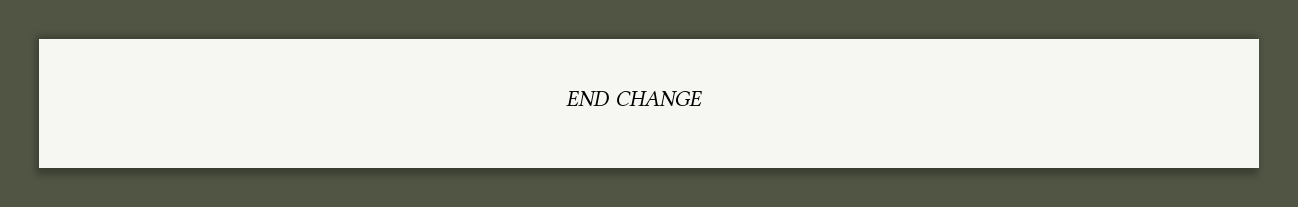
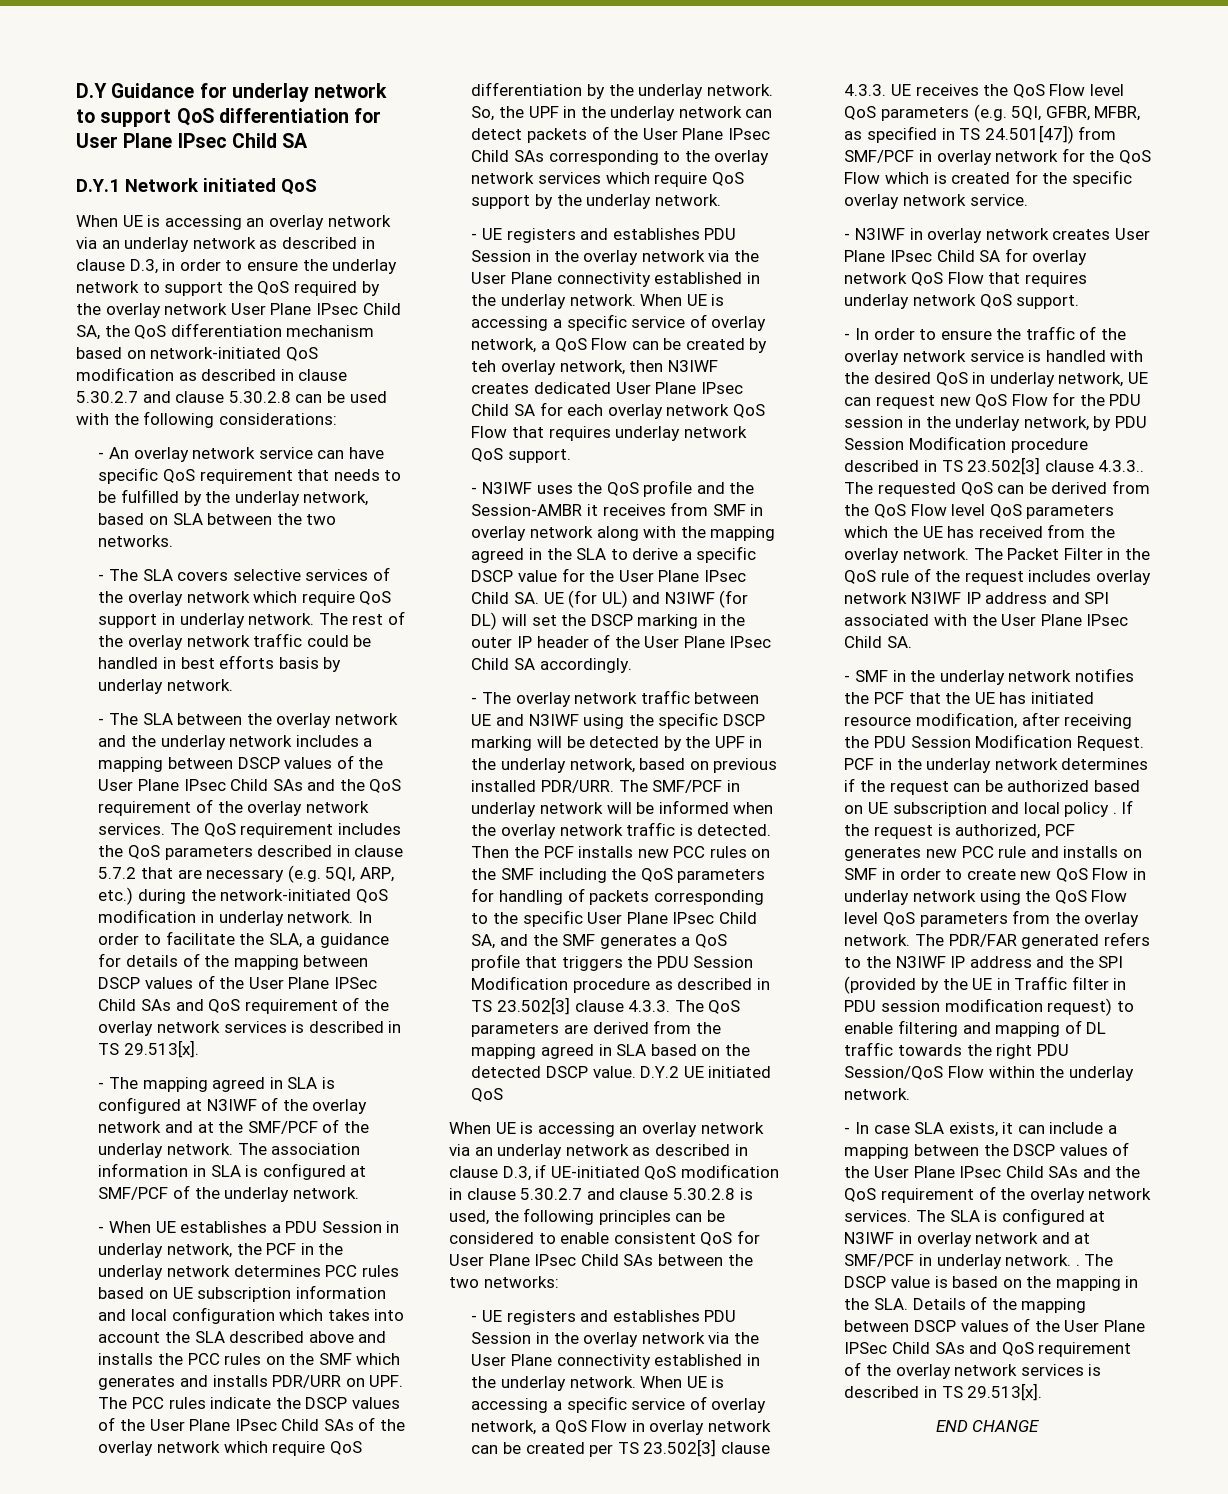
(566, 98) none -> [76,83,388,102] [76,108,382,127] [76,133,309,148] [76,178,317,195] [76,215,391,230] [76,237,375,252] [76,259,398,274] [76,281,380,296] [76,303,401,318] [76,323,375,340] [76,347,318,361] [76,367,348,381] [76,391,387,403] [76,411,337,428] [98,447,384,462] [98,467,402,484] [98,489,369,506] [98,513,337,525] [98,535,174,547] [98,567,390,581] [98,591,392,606] [98,611,405,628] [98,633,372,650] [98,655,342,672] [98,679,233,694] [98,713,398,728] [98,735,373,750] [98,755,384,772] [98,779,402,793] [98,799,369,816] [98,823,401,838] [98,845,404,860] [98,865,394,883] [98,887,388,905] [98,909,372,926] [98,931,389,948] [98,953,369,970] [98,975,377,989] [98,997,389,1014] [98,1021,402,1036] [98,1040,199,1058] [98,1077,335,1092] [98,1097,368,1114] [98,1119,369,1134] [98,1143,361,1158] [98,1163,367,1180] [98,1185,359,1202] [98,1221,400,1233] [98,1243,344,1258] [98,1265,399,1280] [98,1285,386,1302] [98,1307,405,1324] [98,1331,387,1343] [98,1353,401,1365] [98,1375,404,1390] [98,1397,400,1409] [98,1417,406,1431] [98,1441,362,1456] [471,82,773,99] [471,106,773,121] [471,126,770,143] [471,150,770,165] [471,172,744,187] [471,194,721,209] [471,228,737,243] [471,250,759,265] [471,272,760,287] [471,294,725,309] [471,314,767,331] [471,338,768,353] [471,360,718,375] [471,382,743,394] [471,402,765,419] [471,426,747,441] [471,448,571,463] [471,480,755,497] [471,502,764,516] [471,526,776,541] [471,546,757,563] [471,568,746,582] [471,590,749,608] [471,612,746,630] [471,634,772,648] [471,658,632,673] [471,690,760,707] [471,712,765,729] [471,736,763,751] [471,758,778,773] [471,780,740,793] [471,800,774,817] [471,822,772,839] [471,846,771,858] [471,868,766,883] [471,888,764,905] [471,910,757,927] [471,934,727,949] [471,954,754,971] [471,976,770,993] [471,997,741,1015] [471,1020,721,1037] [471,1044,750,1059] [471,1066,772,1078] [471,1088,504,1102] [449,1122,764,1137] [449,1144,748,1159] [449,1164,779,1181] [449,1188,753,1200] [449,1208,725,1225] [449,1230,760,1246] [449,1254,753,1266] [449,1276,559,1288] [471,1310,737,1325] [471,1332,759,1347] [471,1354,760,1369] [471,1376,725,1391] [471,1396,767,1413] [471,1420,771,1435] [471,1439,770,1457] [844,84,1124,98] [844,104,1141,122] [844,125,1117,144] [844,148,1151,165] [844,170,1132,187] [844,194,1028,209] [844,228,1150,243] [844,248,1088,265] [844,272,1087,287] [844,294,1080,309] [844,326,1127,340] [844,350,1144,365] [844,372,1148,387] [844,392,1142,409] [844,416,1147,431] [844,436,1088,453] [844,457,1145,475] [844,480,1150,497] [844,504,1115,519] [844,524,1115,538] [844,548,1150,563] [844,568,1151,585] [844,592,1110,604] [844,614,1129,626] [844,636,912,648] [844,668,1134,685] [844,692,1094,704] [844,712,1133,729] [844,734,1144,751] [844,758,1149,773] [844,778,1140,795] [844,800,1134,817] [844,824,1075,839] [844,846,1142,861] [844,868,1147,882] [844,890,1128,905] [844,910,1140,927] [844,932,1150,949] [844,956,1124,968] [844,976,1127,994] [844,998,1134,1016] [844,1020,1107,1037] [844,1042,1069,1059] [844,1066,1134,1081] [844,1088,911,1100] [844,1122,1118,1137] [844,1142,1130,1159] [844,1166,1141,1178] [844,1186,1152,1203] [844,1208,1106,1225] [844,1232,1091,1247] [844,1254,1114,1269] [844,1276,1139,1291] [844,1296,1087,1313] [844,1318,1145,1332] [844,1342,1132,1357] [844,1362,1102,1379] [844,1383,1043,1401] D.Y Guidance for underlay network to support QoS differentiation for User Plane IPsec Child SA // D.Y.1 Network initiated QoS // When UE is accessing an overlay network via an underlay network as described in clause D.3, in order to ensure the underlay network to support the QoS required by the overlay network User Plane IPsec Child SA, the QoS differentiation mechanism based on network-initiated QoS modification as described in clause 5.30.2.7 and clause 5.30.2.8 can be used with the following considerations: // - An overlay network service can have specific QoS requirement that needs to be fulfilled by the underlay network, based on SLA between the two networks. // - The SLA covers selective services of the overlay network which require QoS support in underlay network. The rest of the overlay network traffic could be handled in best efforts basis by underlay network. // - The SLA between the overlay network and the underlay network includes a mapping between DSCP values of the User Plane IPsec Child SAs and the QoS requirement of the overlay network services. The QoS requirement includes the QoS parameters described in clause 5.7.2 that are necessary (e.g. 5QI, ARP, etc.) during the network-initiated QoS modification in underlay network. In order to facilitate the SLA, a guidance for details of the mapping between DSCP values of the User Plane IPSec Child SAs and QoS requirement of the overlay network services is described in TS 29.513[x]. // - The mapping agreed in SLA is configured at N3IWF of the overlay network and at the SMF/PCF of the underlay network. The association information in SLA is configured at SMF/PCF of the underlay network. // - When UE establishes a PDU Session in underlay network, the PCF in the underlay network determines PCC rules based on UE subscription information and local configuration which takes into account the SLA described above and installs the PCC rules on the SMF which generates and installs PDR/URR on UPF. The PCC rules indicate the DSCP values of the User Plane IPsec Child SAs of the overlay network which require QoS differentiation by the underlay network. So, the UPF in the underlay network can detect packets of the User Plane IPsec Child SAs corresponding to the overlay network services which require QoS support by the underlay network. // - UE registers and establishes PDU Session in the overlay network via the User Plane connectivity established in the underlay network. When UE is accessing a specific service of overlay network, a QoS Flow can be created by teh overlay network, then N3IWF creates dedicated User Plane IPsec Child SA for each overlay network QoS Flow that requires underlay network QoS support. // - N3IWF uses the QoS profile and the Session-AMBR it receives from SMF in overlay network along with the mapping agreed in the SLA to derive a specific DSCP value for the User Plane IPsec Child SA. UE (for UL) and N3IWF (for DL) will set the DSCP marking in the outer IP header of the User Plane IPsec Child SA accordingly. // - The overlay network traffic between UE and N3IWF using the specific DSCP marking will be detected by the UPF in the underlay network, based on previous installed PDR/URR. The SMF/PCF in underlay network will be informed when the overlay network traffic is detected. Then the PCF installs new PCC rules on the SMF including the QoS parameters for handling of packets corresponding to the specific User Plane IPsec Child SA, and the SMF generates a QoS profile that triggers the PDU Session Modification procedure as described in TS 23.502[3] clause 4.3.3. The QoS parameters are derived from the mapping agreed in SLA based on the detected DSCP value. D.Y.2 UE initiated QoS // When UE is accessing an overlay network via an underlay network as described in clause D.3, if UE-initiated QoS modification in clause 5.30.2.7 and clause 5.30.2.8 is used, the following principles can be considered to enable consistent QoS for User Plane IPsec Child SAs between the two networks: // - UE registers and establishes PDU Session in the overlay network via the User Plane connectivity established in the underlay network. When UE is accessing a specific service of overlay network, a QoS Flow in overlay network can be created per TS 23.502[3] clause 4.3.3. UE receives the QoS Flow level QoS parameters (e.g. 5QI, GFBR, MFBR, as specified in TS 24.501[47]) from SMF/PCF in overlay network for the QoS Flow which is created for the specific overlay network service. // - N3IWF in overlay network creates User Plane IPsec Child SA for overlay network QoS Flow that requires underlay network QoS support. // - In order to ensure the traffic of the overlay network service is handled with the desired QoS in underlay network, UE can request new QoS Flow for the PDU session in the underlay network, by PDU Session Modification procedure described in TS 23.502[3] clause 4.3.3.. The requested QoS can be derived from the QoS Flow level QoS parameters which the UE has received from the overlay network. The Packet Filter in the QoS rule of the request includes overlay network N3IWF IP address and SPI associated with the User Plane IPsec Child SA. // - SMF in the underlay network notifies the PCF that the UE has initiated resource modification, after receiving the PDU Session Modification Request. PCF in the underlay network determines if the request can be authorized based on UE subscription and local policy . If the request is authorized, PCF generates new PCC rule and installs on SMF in order to create new QoS Flow in underlay network using the QoS Flow level QoS parameters from the overlay network. The PDR/FAR generated refers to the N3IWF IP address and the SPI (provided by the UE in Traffic filter in PDU session modification request) to enable filtering and mapping of DL traffic towards the right PDU Session/QoS Flow within the underlay network. // - In case SLA exists, it can include a mapping between the DSCP values of the User Plane IPsec Child SAs and the QoS requirement of the overlay network services. The SLA is configured at N3IWF in overlay network and at SMF/PCF in underlay network. . The DSCP value is based on the mapping in the SLA. Details of the mapping between DSCP values of the User Plane IPSec Child SAs and QoS requirement of the overlay network services is described in TS 29.513[x]. //

